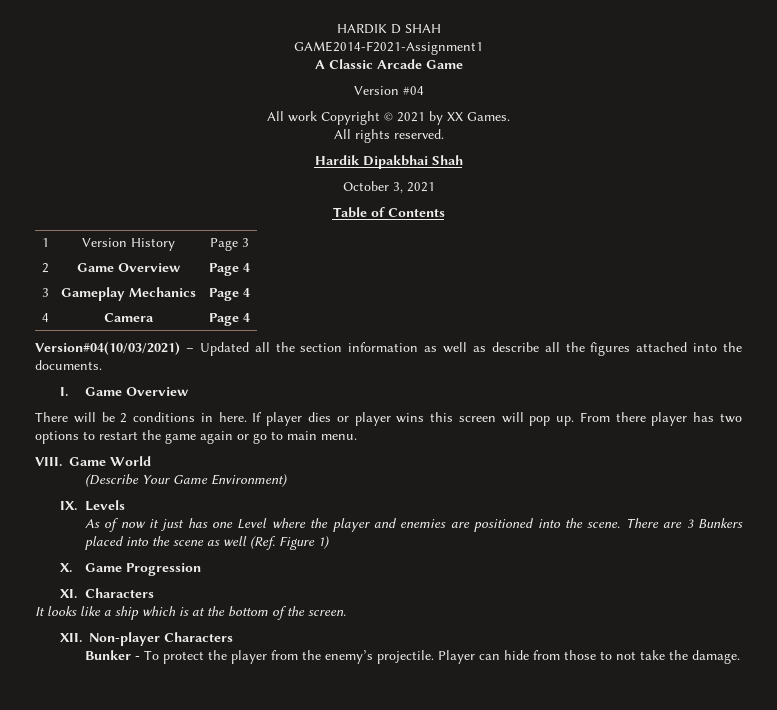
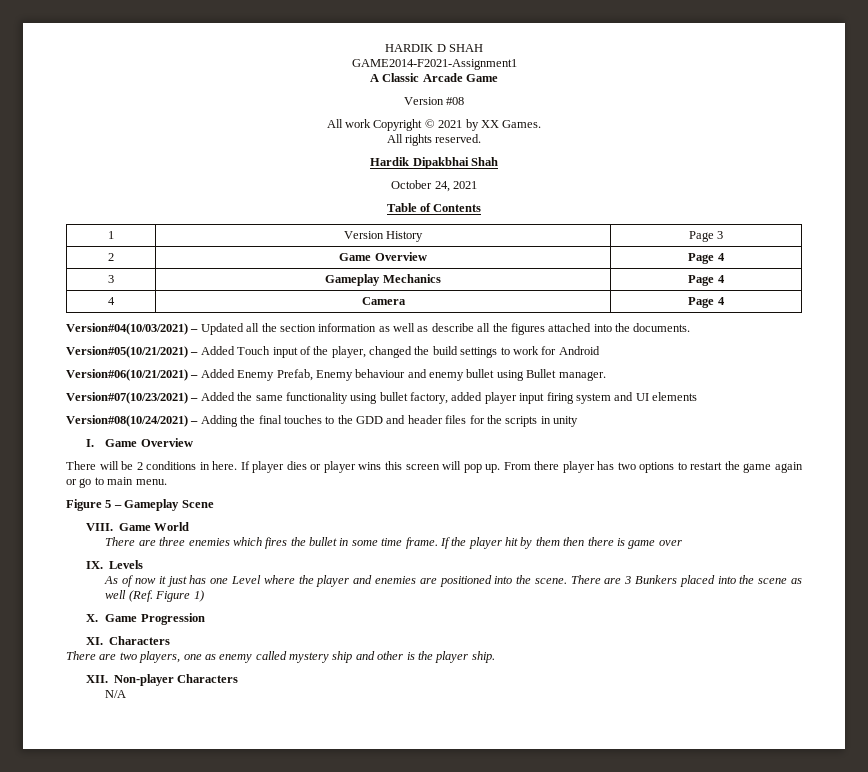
[402,86,424,95] #04 -> [446,97,465,105] #08
[392,182,403,193] 3, -> [434,181,450,192] 24,
(102, 365) none -> [66,346,600,358] [66,369,606,381] [66,392,697,404] [66,415,578,427] // Version#05(10/21/2021) – Added Touch input of the player, changed the build settings to work for Android // Version#06(10/21/2021) – Added Enemy Prefab, Enemy behaviour and enemy bullet using Bullet manager. // Version#07(10/23/2021) – Added the same functionality using bullet factory, added player input firing system and UI elements // Version#08(10/24/2021) – Adding the final touches to the GDD and header files for the scripts in unity
[35,456,151,466] [84,474,288,487] VIII. Game World // (Describe Your Game Environment) -> [66,499,214,511] [85,522,190,531] [105,537,682,549] Figure 5 – Gameplay Scene // VIII. Game World // There are three enemies which fires the bullet in some time frame. If the player hit by them then there is game over
[35,606,346,620] [59,632,233,646] [84,650,740,664] It looks like a ship which is at the bottom of the screen. // XII. Non-player Characters // Bunker - To protect the player from the enemy’s projectile. Player can hide from those to not take the damage. -> [66,651,495,663] [85,674,239,686] [105,690,127,698] There are two players, one as enemy called mystery ship and other is the player ship. // XII. Non-player Characters // N/A

